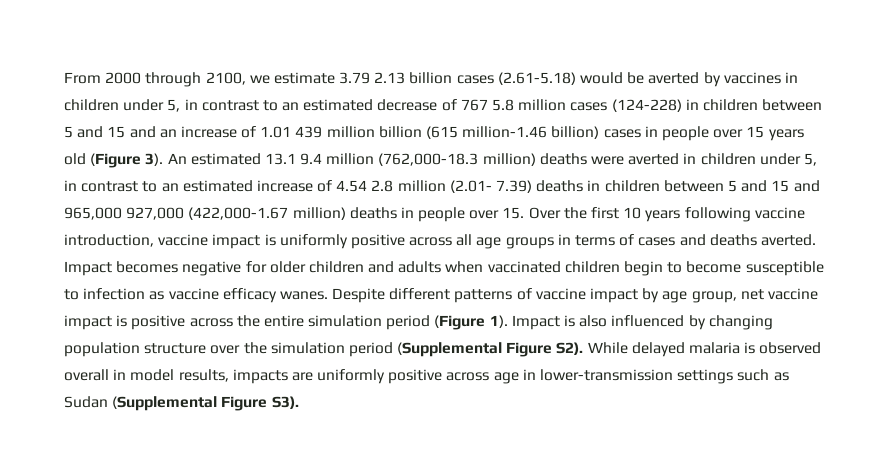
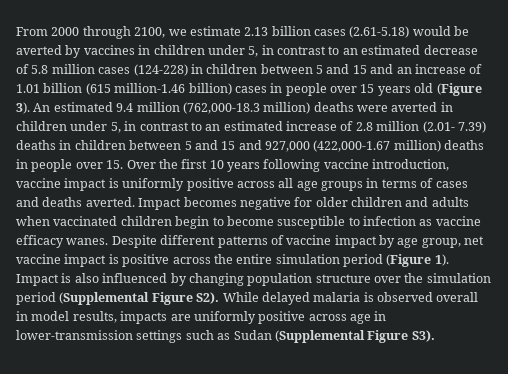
[339,72,371,84] 3.79 -> (241, 31) none
[460,99,488,111] 767 -> (29, 69) none
[295,126,375,138] 439 million -> (40, 88) none
[264,153,296,165] 13.1 -> (113, 107) none
[336,180,368,192] 4.54 -> (354, 126) none
[64,207,122,220] 965,000 -> (262, 145) none

